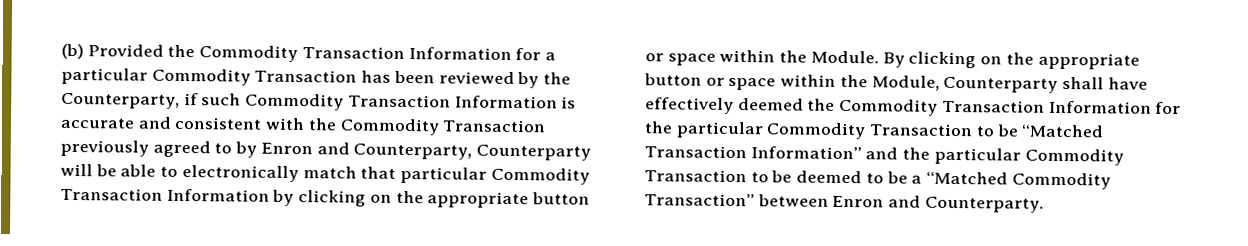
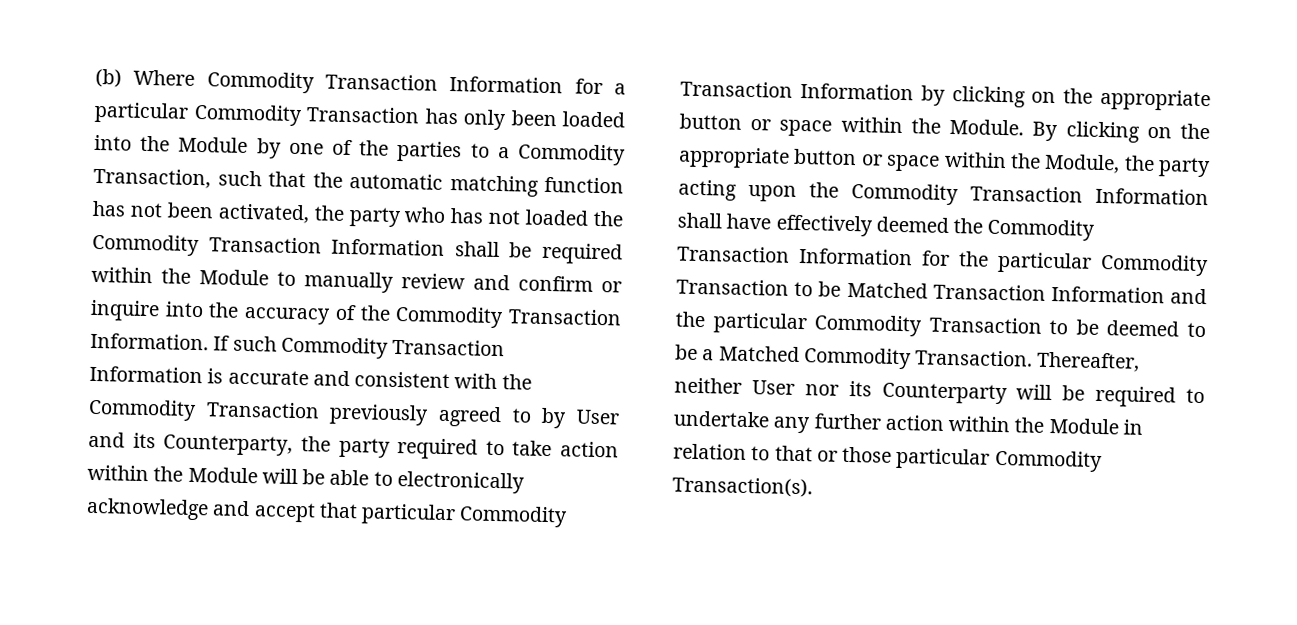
[87,44,196,58] Provided the -> [133,69,196,86] Where
[393,70,572,89] [61,92,199,109] been reviewed by the Counterparty, if -> [463,109,625,131] [94,134,626,166] [93,167,624,197] [92,200,624,228] [92,233,624,265] [91,266,622,293] [90,299,622,329] [90,332,231,351] only been loaded into the Module by one of the parties to a Commodity Transaction, such that the automatic matching function has not been activated, the party who has not loaded the Commodity Transaction Information shall be required within the Module to manually review and confirm or inquire into the accuracy of the Commodity Transaction Information. If
[260,142,592,161] Enron and Counterparty, Counterparty -> [576,409,620,425] [88,431,619,460] [87,464,258,484] User and its Counterparty, the party required to take action within the Module
[302,166,357,179] match -> [86,497,316,523] acknowledge and accept
[943,76,1059,93] Counterparty -> [1123,155,1211,178] [678,179,1209,206] the party acting upon the Commodity Transaction Information
[1021,124,1104,138] [644,145,862,160] “Matched Transaction Information” -> [846,281,1165,304] Matched Transaction Information
[926,171,1111,190] [644,193,1044,213] “Matched Commodity Transaction” between Enron and Counterparty. -> [718,345,1141,372] [674,377,1205,408] [673,410,1143,435] [673,443,1103,473] [672,476,813,498] Matched Commodity Transaction. Thereafter, neither User nor its Counterparty will be required to undertake any further action within the Module in relation to that or those particular Commodity Transaction(s).

